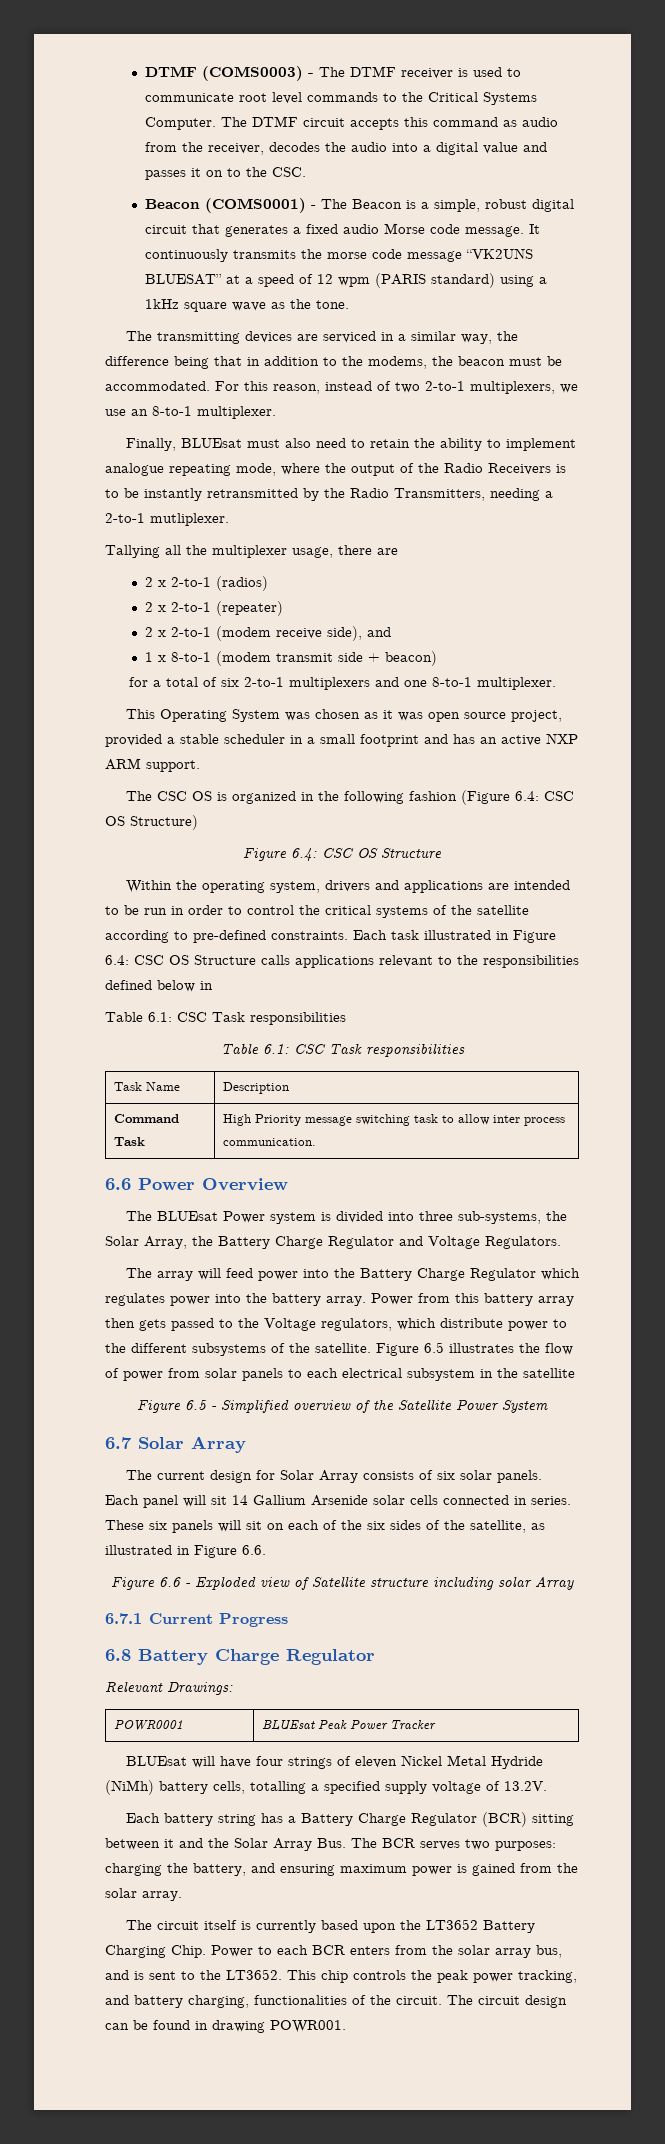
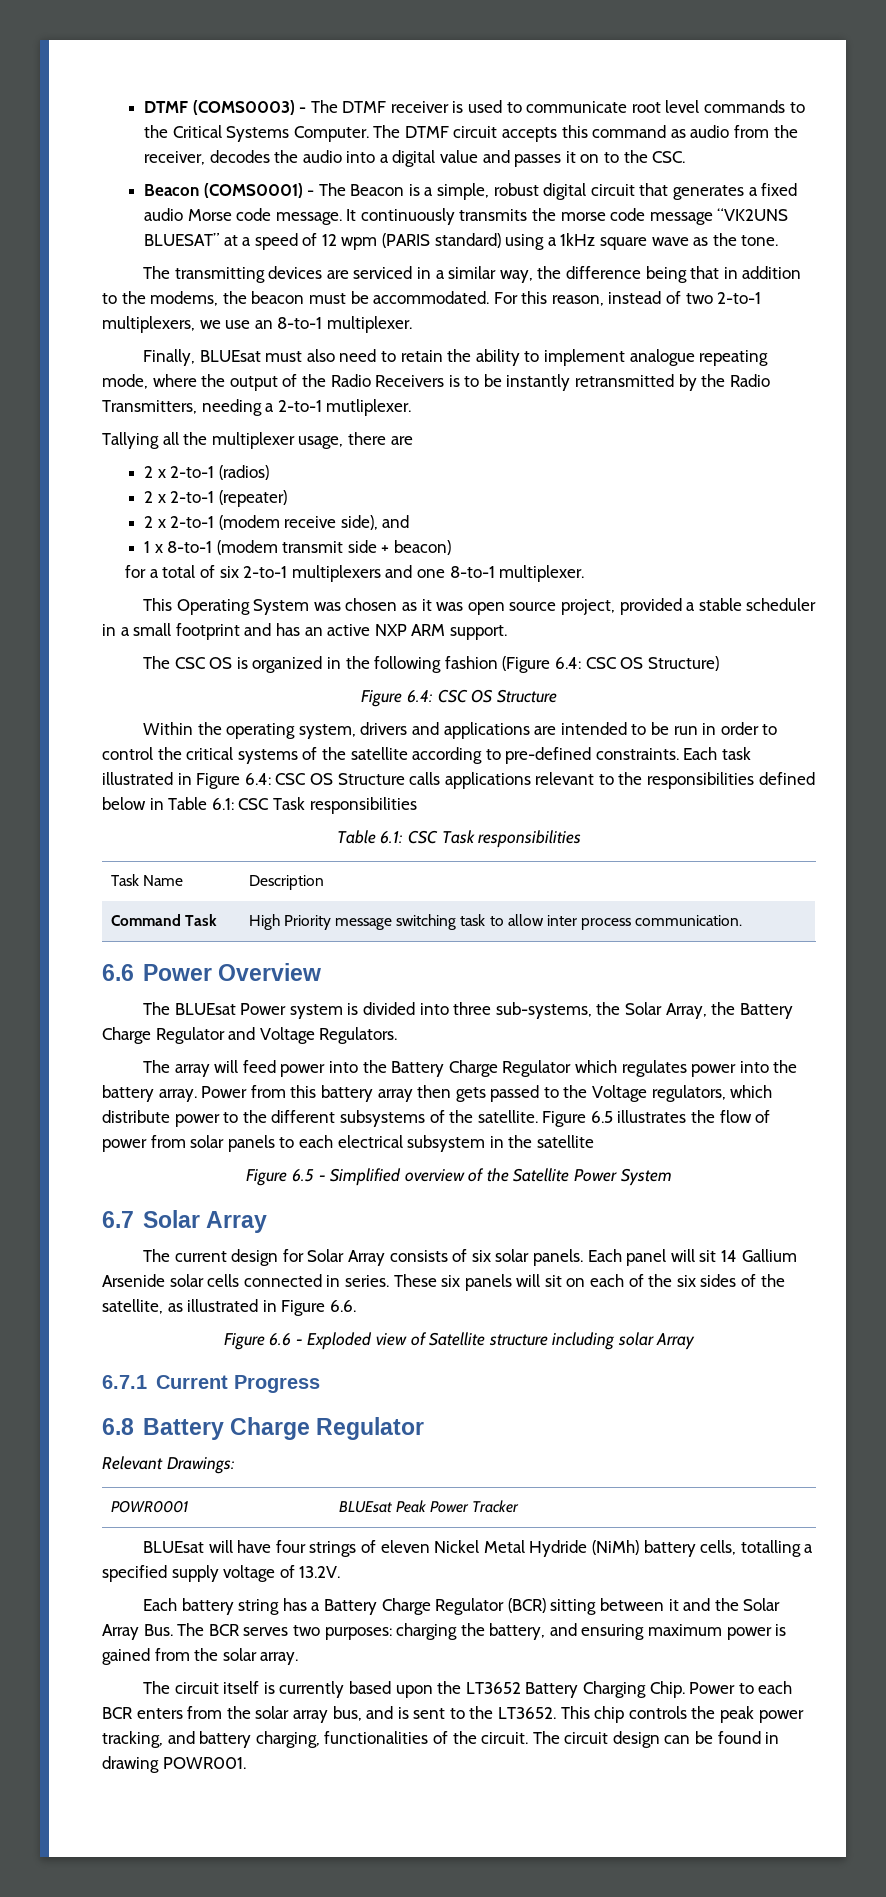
(213, 985) // -> (164, 804) none

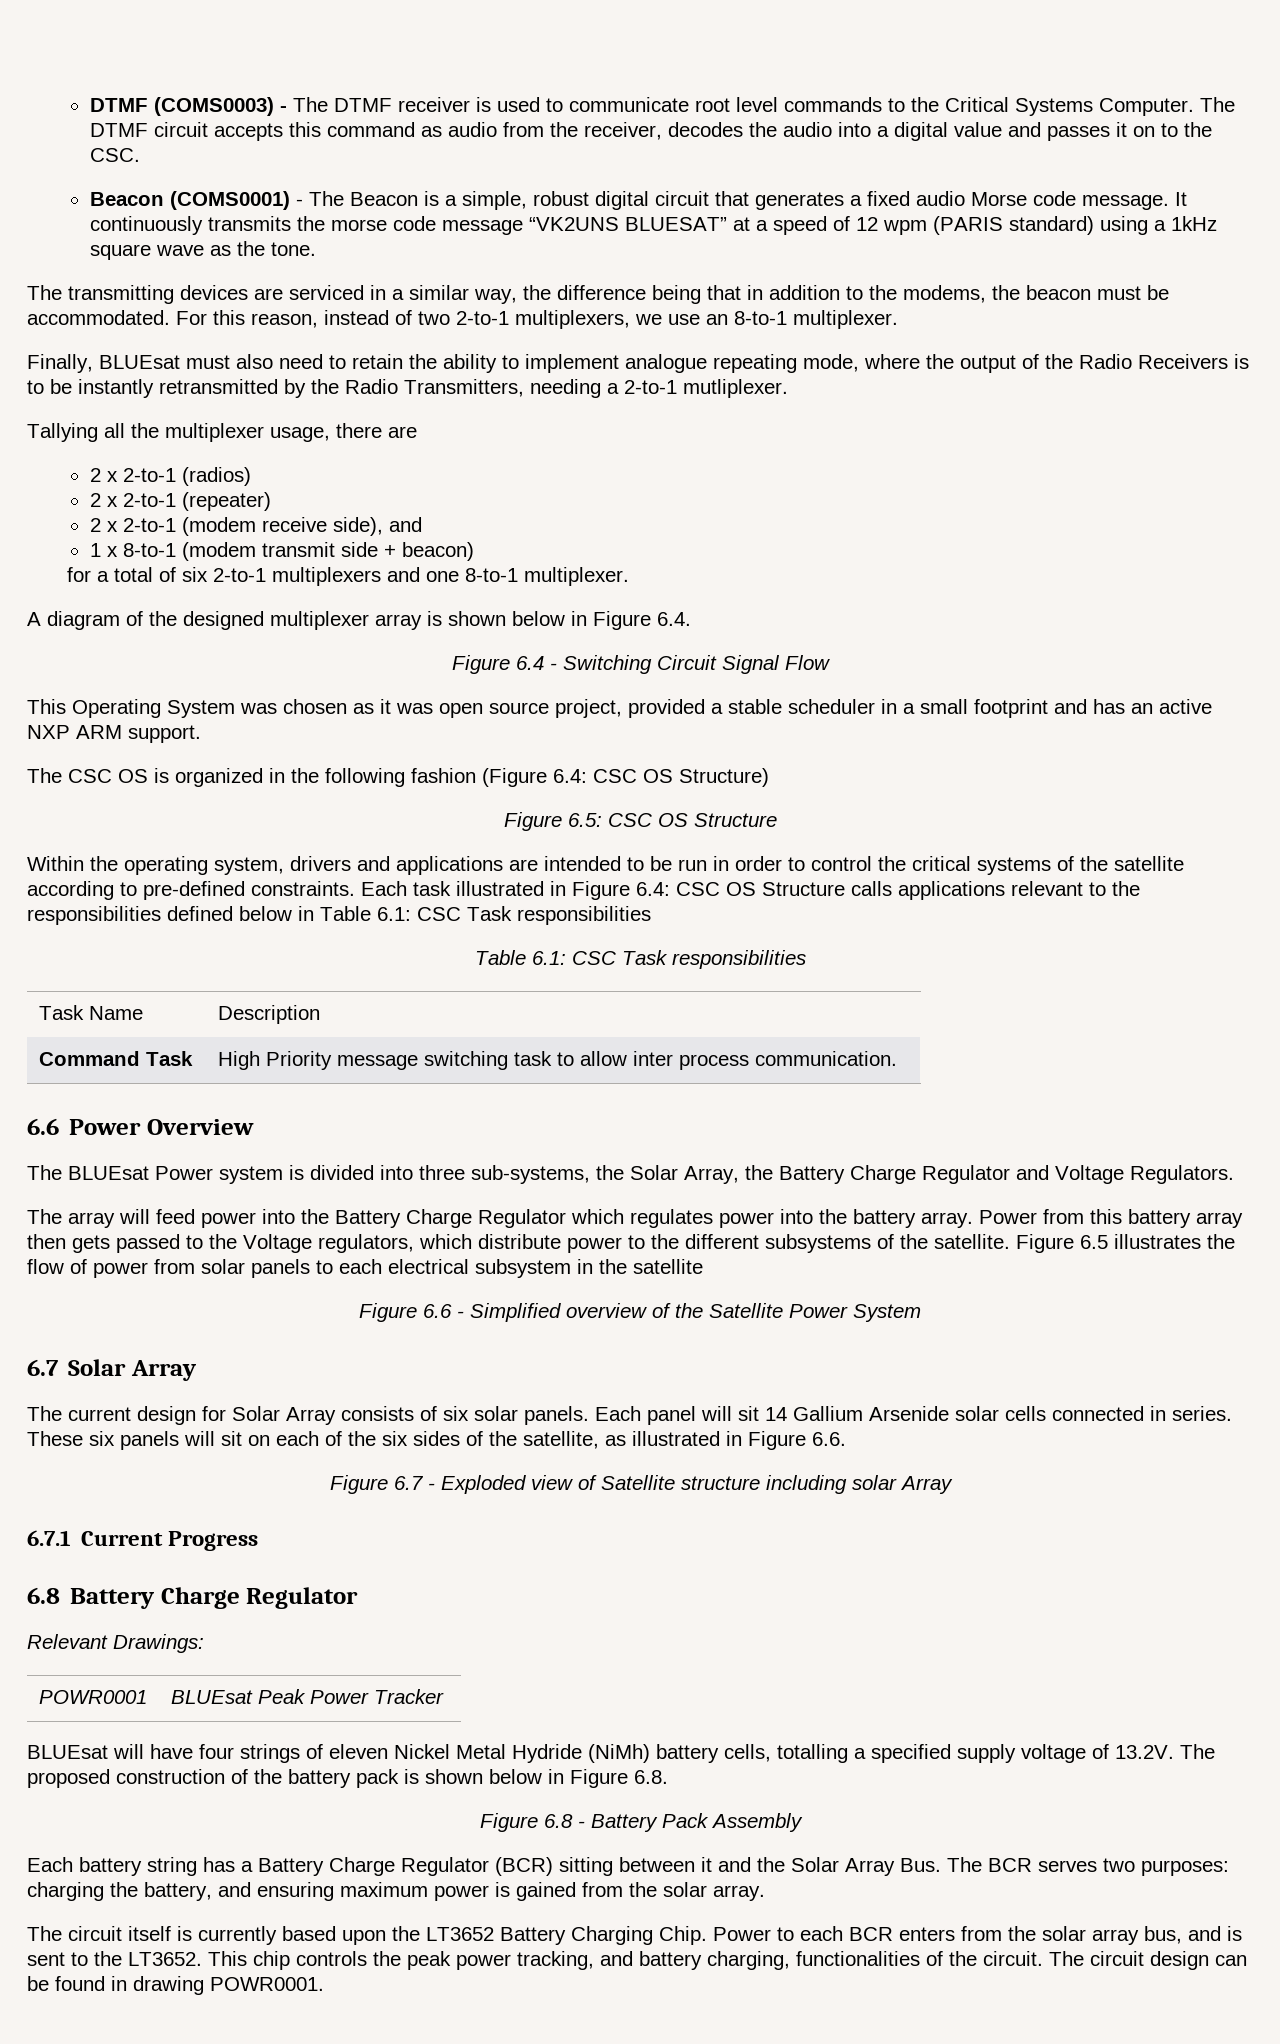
(585, 573) none -> [27,611,691,630] [451,655,830,674] // A diagram of the designed multiplexer array is shown below in Figure 6.4. // Figure 6.4 - Switching Circuit Signal Flow
[406,690,433,703] 6.4: -> [567,813,602,827] 6.5:
[291,1169,314,1182] 6.5 -> [423,1304,452,1318] 6.6
[269,1333,292,1346] 6.6 -> [393,1476,424,1490] 6.7
(341, 1572) none -> [1180,1744,1215,1759] [27,1769,668,1788] [479,1813,803,1832] The proposed construction of the battery pack is shown below in Figure 6.8. // Figure 6.8 - Battery Pack Assembly
[162,1757,246,1769] POWR001. -> [210,1977,324,1991] POWR0001.

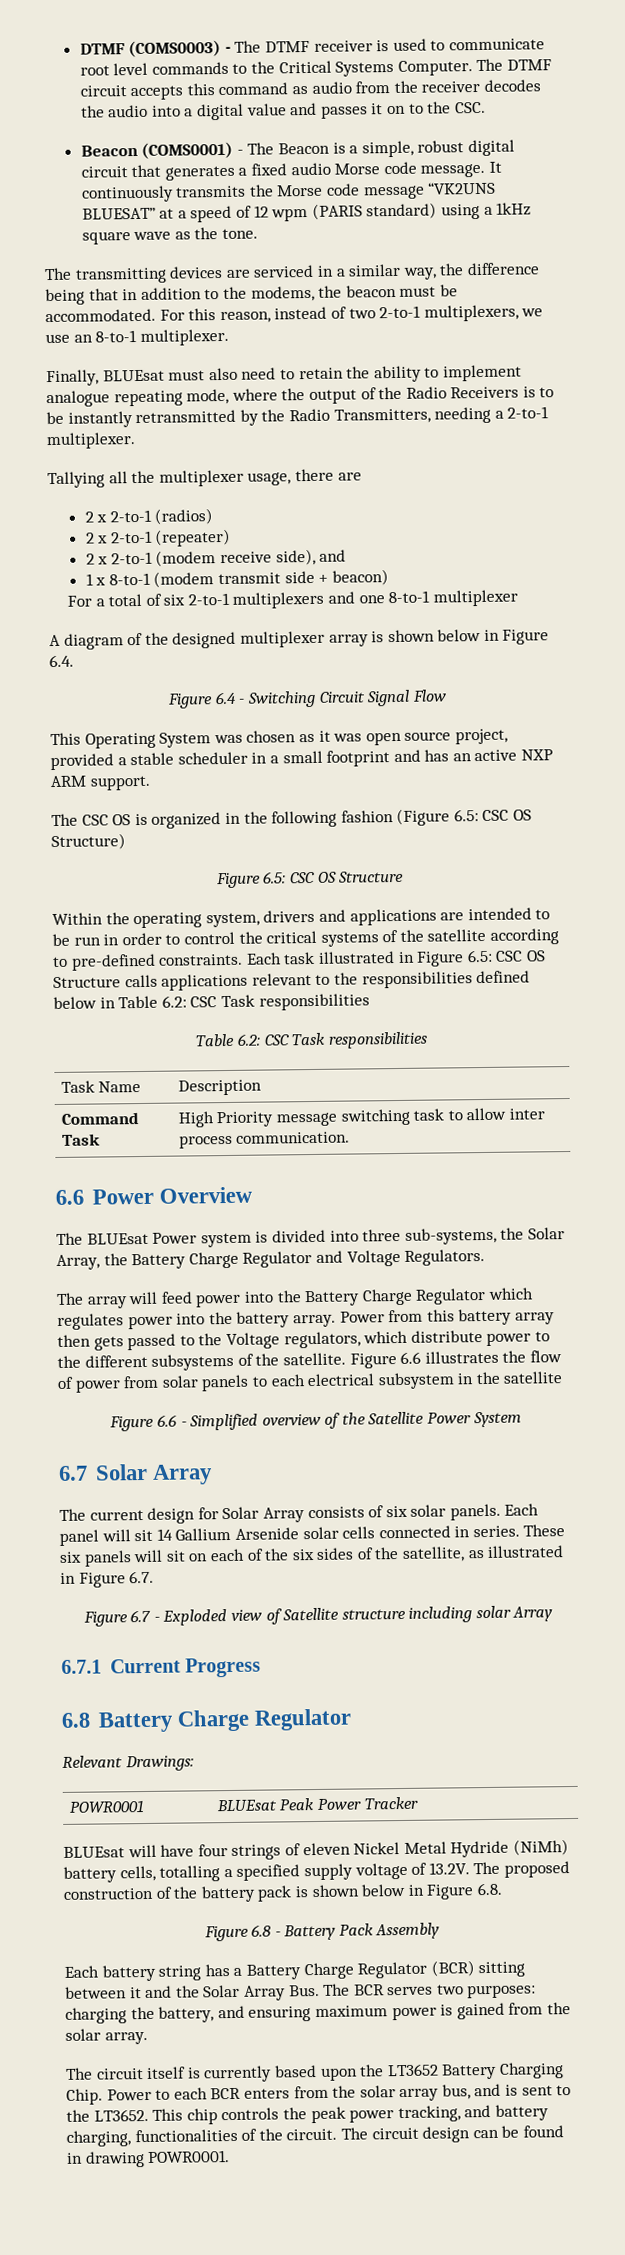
[583,122,662,140] receiver, -> [421,80,481,93] receiver
[330,219,387,231] morse -> [276,184,324,197] Morse
[683,379,788,398] mutliplexer. -> [46,432,136,450] multiplexer.
[67,567,92,582] for -> [66,595,92,607] For
[524,567,630,586] multiplexer. -> [432,589,518,607] multiplexer
[553,769,587,783] 6.4: -> [453,809,479,822] 6.5:
[636,882,670,896] 6.4: -> [466,949,493,963] 6.5:
[377,907,411,921] 6.1: -> [161,995,187,1008] 6.2:
[531,951,566,965] 6.1: -> [236,1033,261,1046] 6.2:
[1080,1235,1108,1249] 6.5 -> [400,1351,422,1364] 6.6
[812,1432,846,1446] 6.6. -> [129,1570,155,1584] 6.7.

